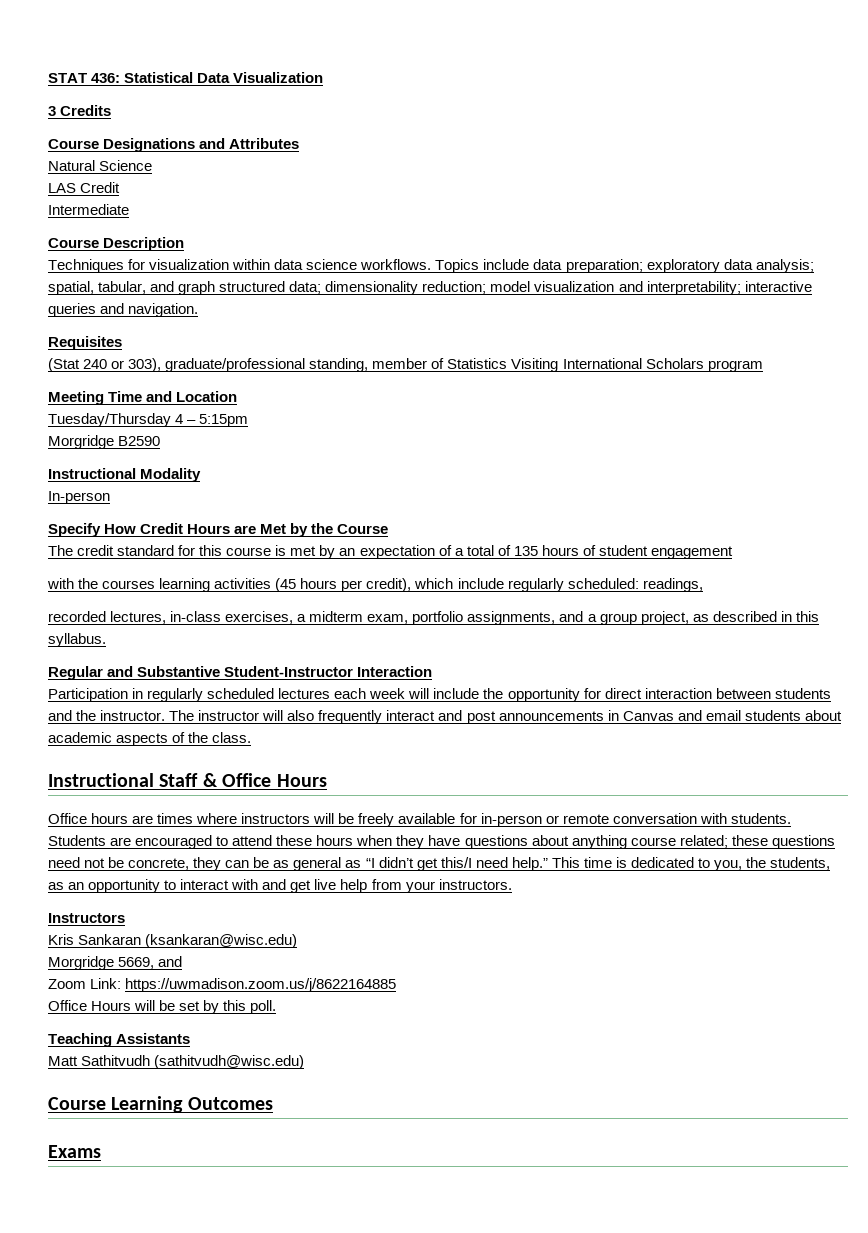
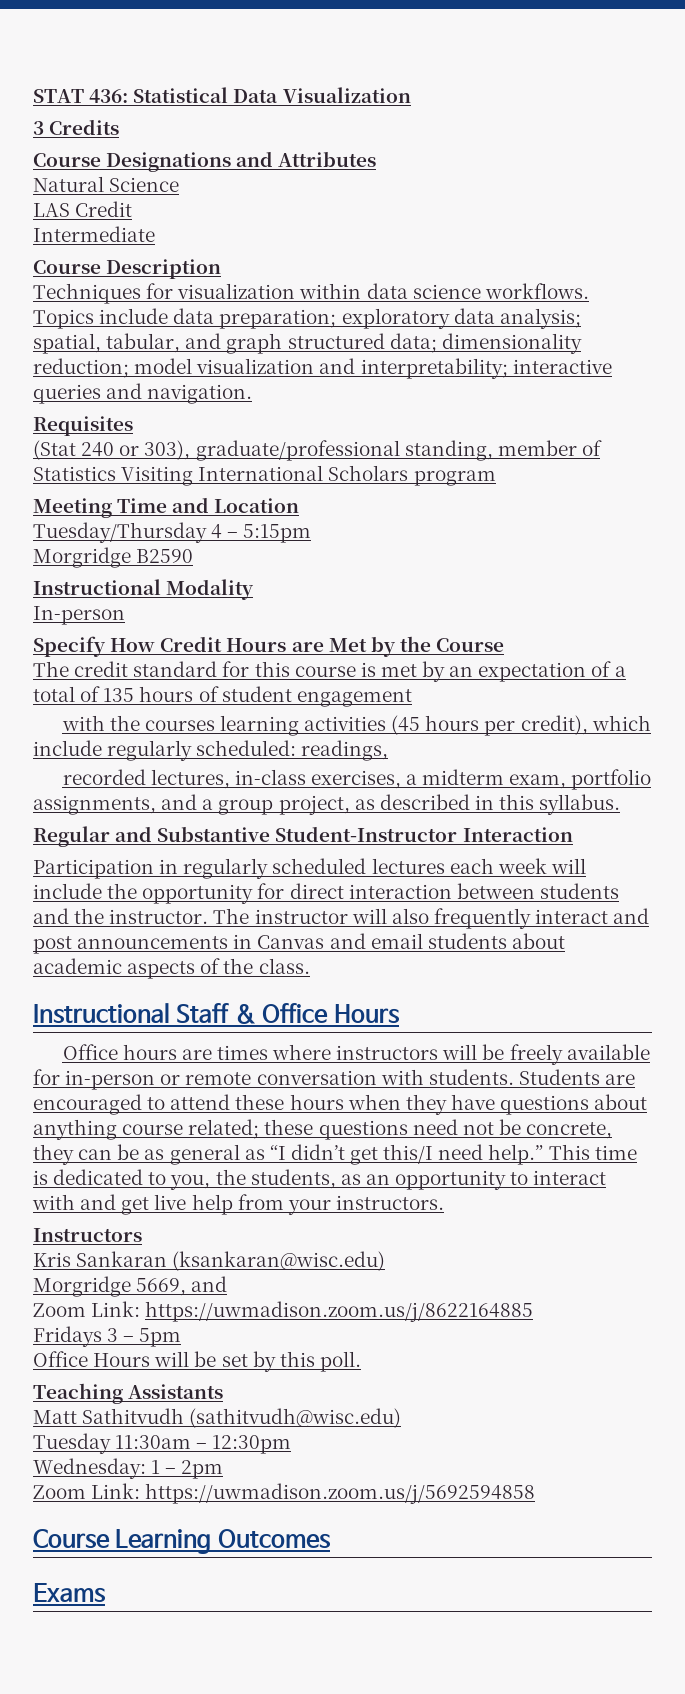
(397, 985) none -> [33,1326,182,1347] // Fridays 3 – 5pm
(305, 1062) none -> [33,1433,292,1454] [33,1458,224,1479] [33,1483,536,1504] // Tuesday 11:30am – 12:30pm // Wednesday: 1 – 2pm // Zoom Link: https://uwmadison.zoom.us/j/5692594858

